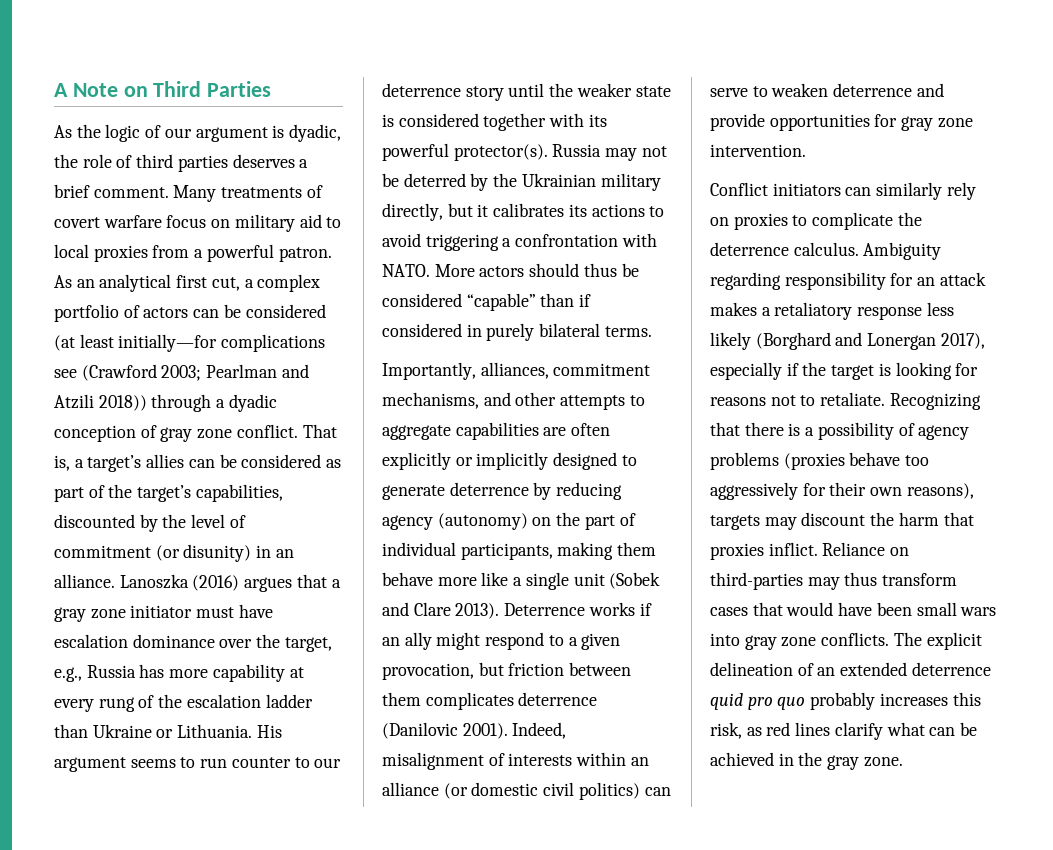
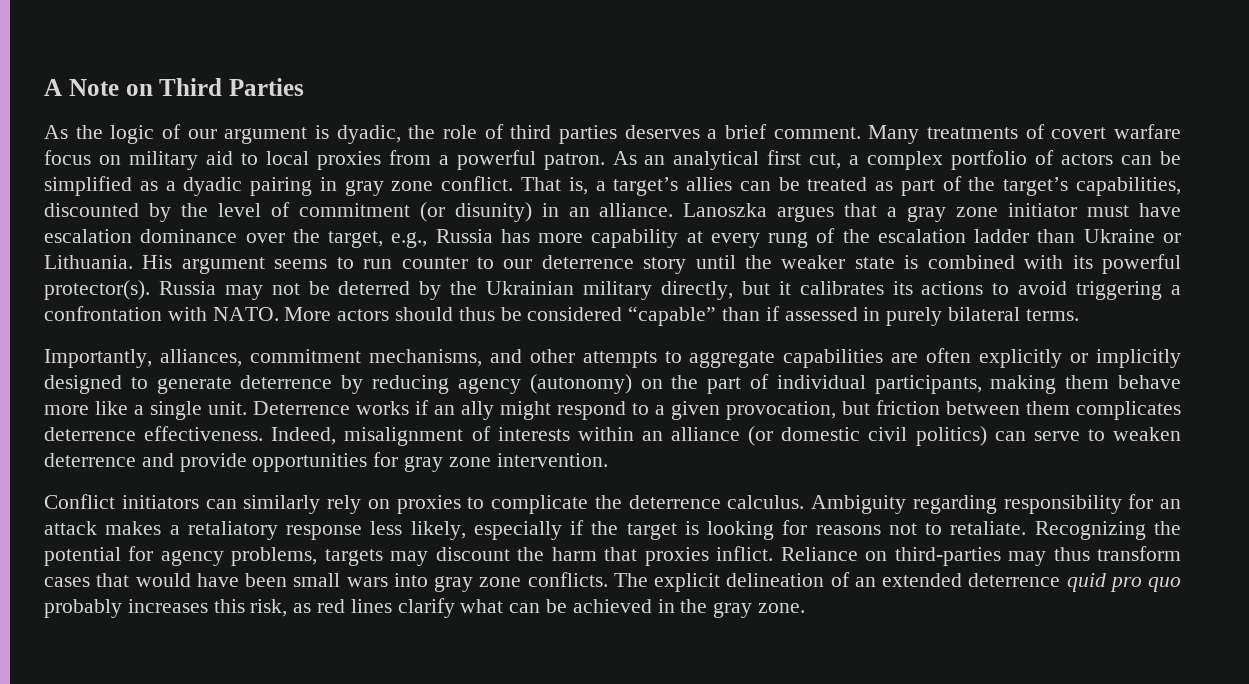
[245,304,326,318] [54,334,326,352] [54,364,309,381] [54,394,277,412] [54,425,157,442] considered (at least initially—for complications see (Crawford 2003; Pearlman and Atzili 2018)) through a dyadic conception of -> [44,176,337,196] simplified as a dyadic pairing in
[241,454,322,468] considered -> [807,177,868,191] treated
[192,575,240,591] (2016) -> (768, 210) none
[398,113,547,131] considered together -> [927,255,1015,269] combined
[382,323,462,337] considered -> [784,307,858,321] assessed
[573,572,661,589] [382,602,500,619] unit (Sobek and Clare 2013). -> [208,401,247,415] unit.
[382,722,508,739] (Danilovic 2001). -> [144,426,264,441] effectiveness.
[710,332,985,350] likely (Borghard and Lonergan 2017), -> [410,521,466,540] likely,
[710,422,970,440] [710,452,930,470] [710,482,974,500] that there is a possibility of agency problems (proxies behave too aggressively for their own reasons), -> [1154,521,1182,535] [44,546,318,566] the potential for agency problems,

